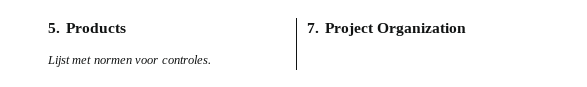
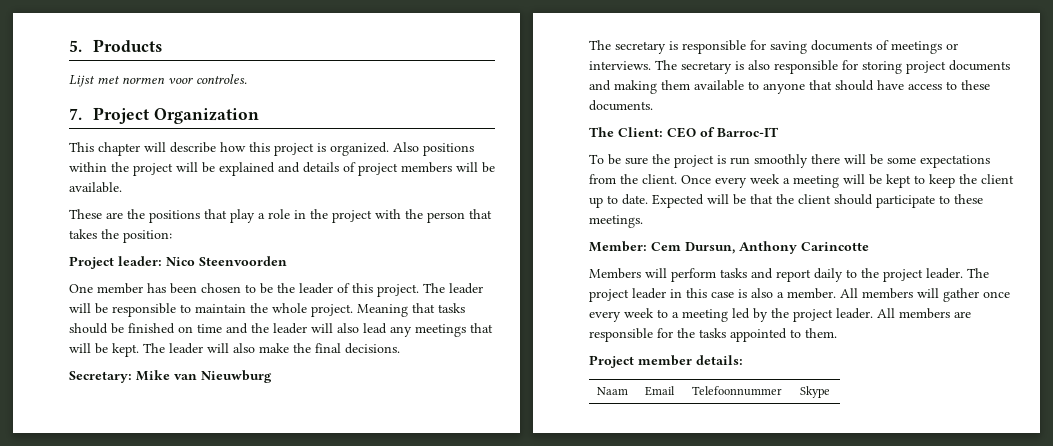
(467, 29) none -> [69,142,474,156] [69,162,495,176] [69,182,122,193] [69,209,492,223] [69,229,172,243] [69,256,287,269] [69,283,483,297] [69,303,465,317] [69,323,493,337] [69,343,400,357] [69,370,272,383] [589,40,958,54] [589,60,1010,74] [589,80,990,94] [589,100,653,111] [589,127,779,138] [589,154,990,168] [589,174,1014,188] [589,194,983,208] [589,215,643,228] [589,241,869,254] [589,268,989,282] [589,288,1010,302] [589,308,971,322] [589,328,837,342] [589,355,743,368] [597,387,629,395] [645,386,676,396] [692,386,783,396] [800,386,831,398] // This chapter will describe how this project is organized. Also positions within the project will be explained and details of project members will be available. // These are the positions that play a role in the project with the person that takes the position: // Project leader: Nico Steenvoorden // One member has been chosen to be the leader of this project. The leader will be responsible to maintain the whole project. Meaning that tasks should be finished on time and the leader will also lead any meetings that will be kept. The leader will also make the final decisions. // Secretary: Mike van Nieuwburg // The secretary is responsible for saving documents of meetings or interviews. The secretary is also responsible for storing project documents and making them available to anyone that should have access to these documents. // The Client: CEO of Barroc-IT // To be sure the project is run smoothly there will be some expectations from the client. Once every week a meeting will be kept to keep the client up to date. Expected will be that the client should participate to these meetings. // Member: Cem Dursun, Anthony Carincotte // Members will perform tasks and report daily to the project leader. The project leader in this case is also a member. All members will gather once every week to a meeting led by the project leader. All members are responsible for the tasks appointed to them. // Project member details: // Naam | Email | Telefoonnummer | Skype

